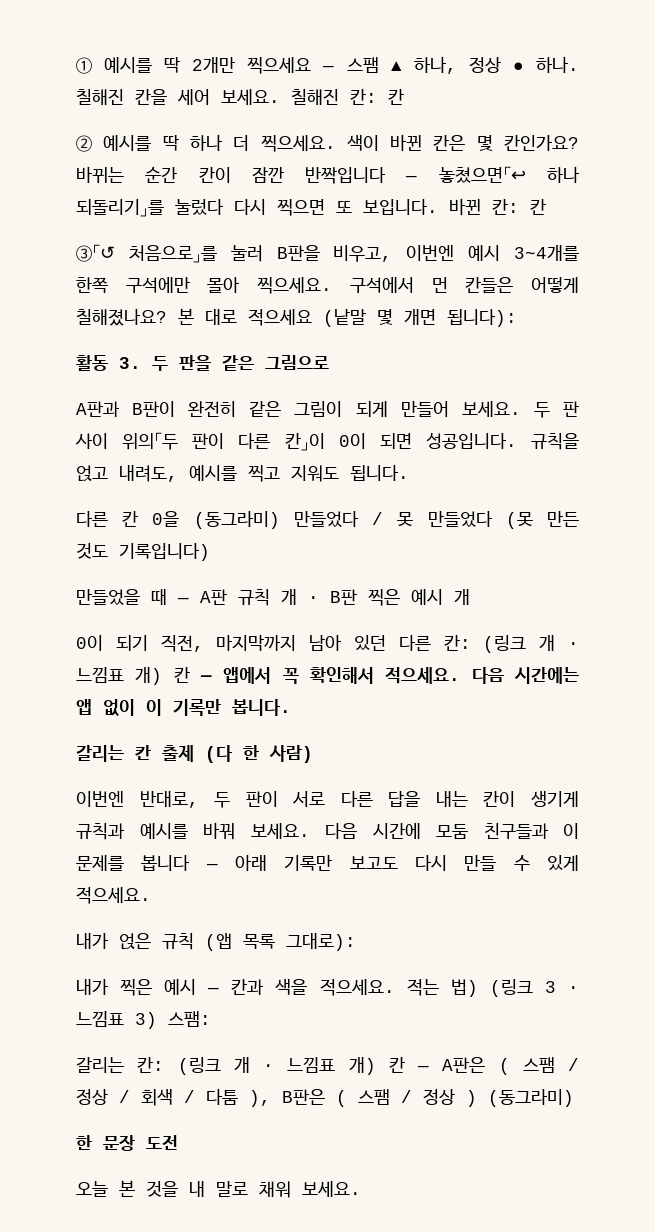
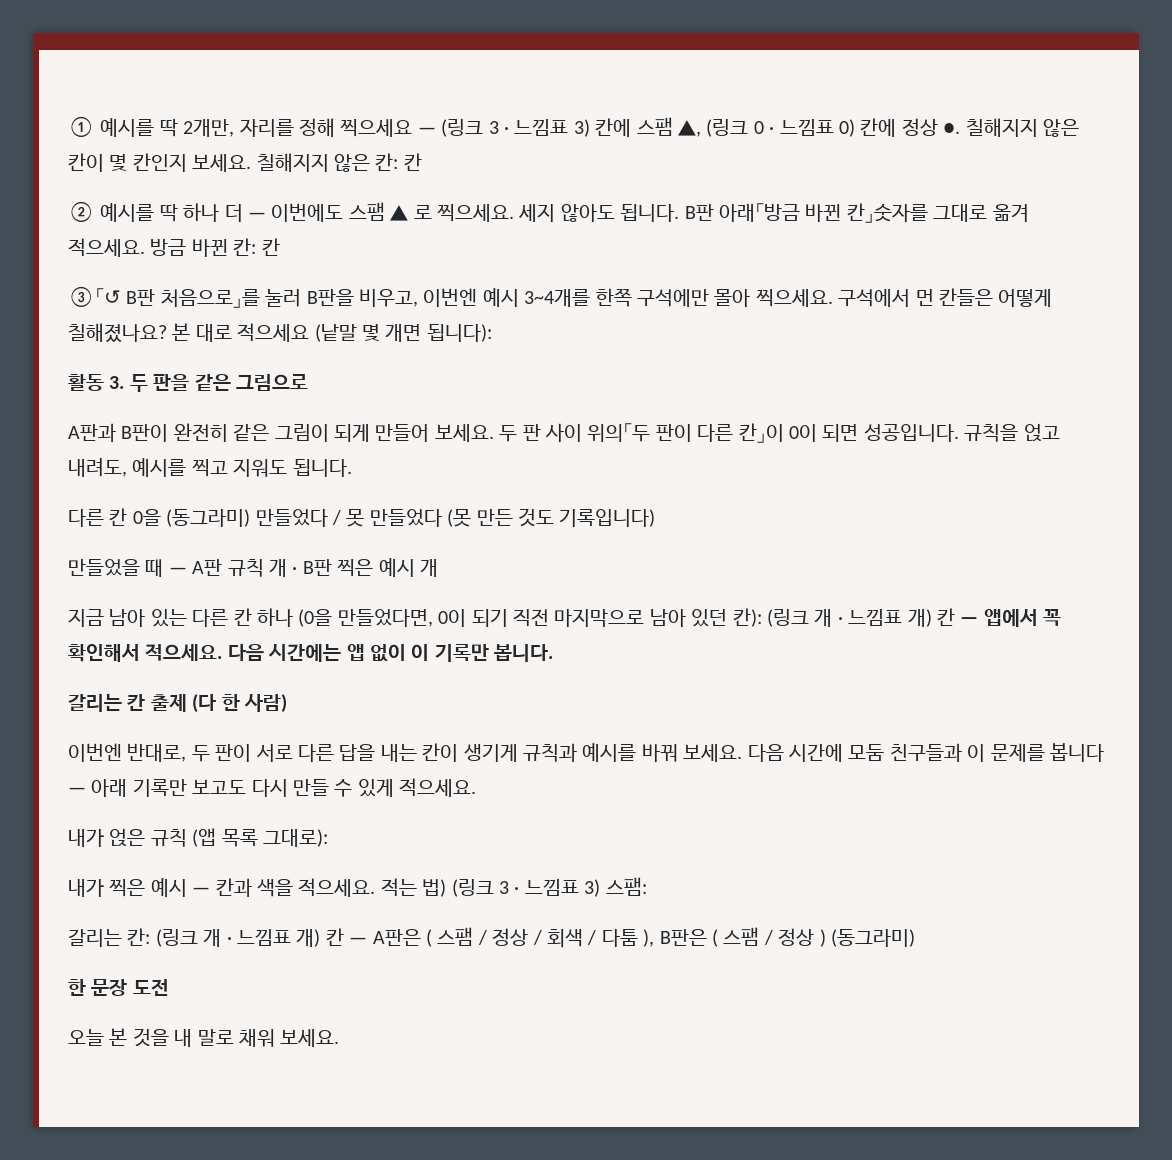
[192,56,579,74] [76,88,339,105] 2개만 찍으세요 — 스팸 ▲ 하나, 정상 ● 하나. 칠해진 칸을 세어 보세요. 칠해진 -> [183,117,1079,137] [68,153,370,172] 2개만, 자리를 정해 찍으세요 — (링크 3 · 느낌표 3) 칸에 스팸 ▲, (링크 0 · 느낌표 0) 칸에 정상 ●. 칠해지지 않은 칸이 몇 칸인지 보세요. 칠해지지 않은
[260,134,579,152] [76,166,580,184] [76,199,438,217] 찍으세요. 색이 바뀐 칸은 몇 칸인가요? 바뀌는 순간 칸이 잠깐 반짝입니다 — 놓쳤으면「↩ 하나 되돌리기」를 눌렀다 다시 찍으면 또 보입니다. -> [248,202,1029,223] [68,238,187,257] — 이번에도 스팸 ▲ 로 찍으세요. 세지 않아도 됩니다. B판 아래「방금 바뀐 칸」숫자를 그대로 옮겨 적으세요. 방금
(115, 252) none -> [126,289,156,306] B판
[76,634,471,652] 0이 되기 직전, 마지막까지 남아 있던 다른 칸: -> [68,608,762,627] 지금 남아 있는 다른 칸 하나 (0을 만들었다면, 0이 되기 직전 마지막으로 남아 있던 칸):

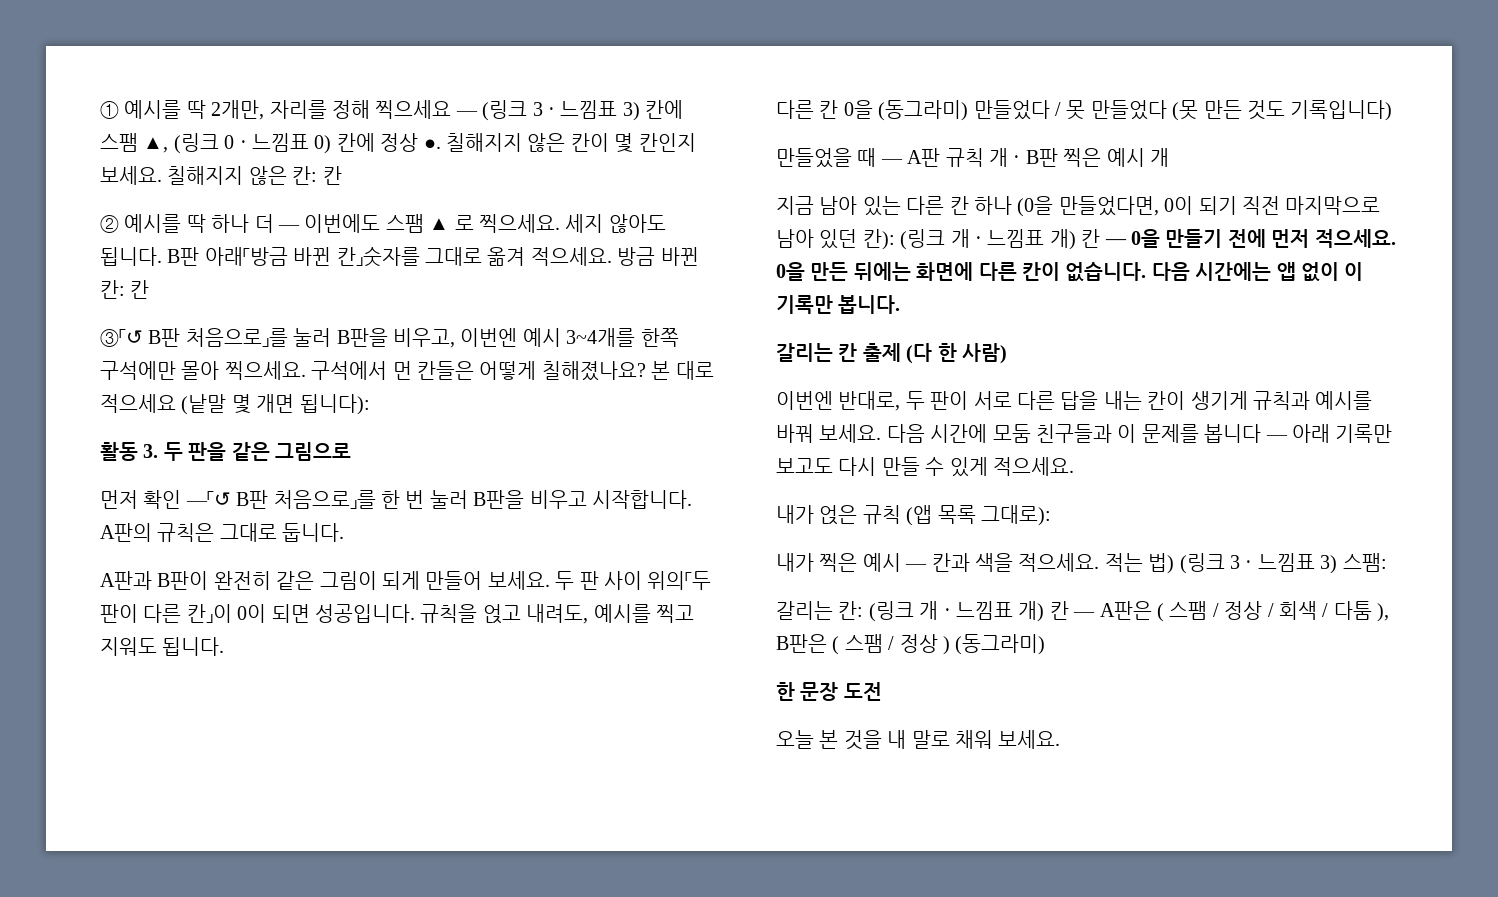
(308, 382) none -> [100,490,692,509] [100,523,345,542] // 먼저 확인 —「↺ B판 처음으로」를 한 번 눌러 B판을 비우고 시작합니다. A판의 규칙은 그대로 둡니다.
[983,609,1062,627] [68,644,223,662] 앱에서 꼭 확인해서 적으세요. -> [1131,229,1396,248] [776,262,1147,282] 0을 만들기 전에 먼저 적으세요. 0을 만든 뒤에는 화면에 다른 칸이 없습니다.

